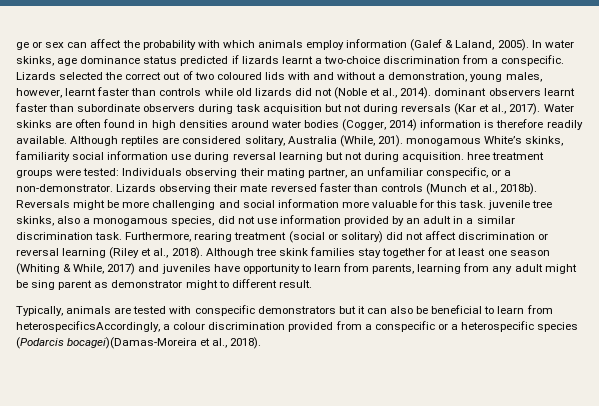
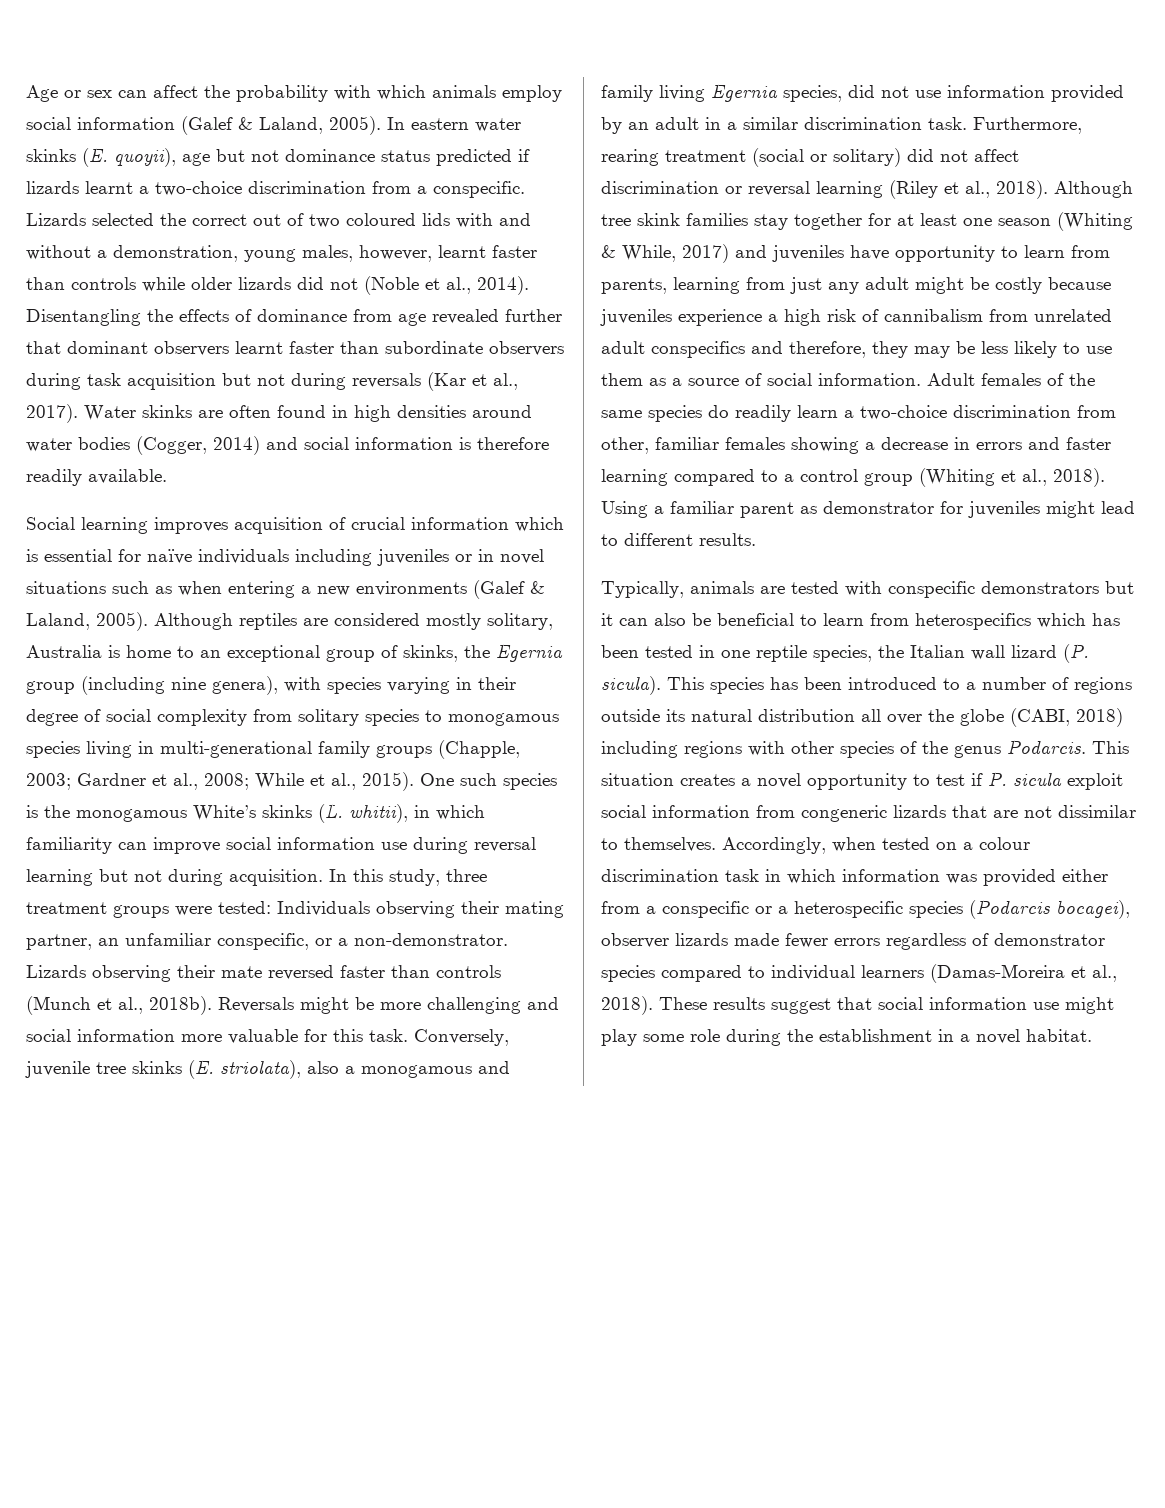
[16,42,29,50] ge -> [26,85,58,102] Age
(345, 45) none -> [26,117,71,130] social
[544,40,574,48] [16,56,78,66] water skinks, age -> [411,118,521,132] [26,148,279,167] eastern water skinks (E. quoyii), age but not
[235,88,252,96] old -> [191,277,232,290] older
(432, 93) none -> [26,309,562,326] [26,341,61,354] Disentangling the effects of dominance from age revealed further that
(418, 125) none -> [266,437,349,450] and social
(67, 140) none -> [26,517,564,534] [26,549,544,566] [26,580,545,599] [26,612,148,631] // Social learning improves acquisition of crucial information which is essential for naïve individuals including juveniles or in novel situations such as when entering a new environments (Galef & Laland, 2005).
(242, 140) none -> [426,613,481,630] mostly
[339,135,564,147] [15,151,70,162] (While, 201). monogamous White’s skinks, familiarity -> [108,644,563,662] [26,676,516,695] [26,709,559,726] [26,740,520,759] [26,772,557,791] [26,804,485,823] [26,837,220,854] is home to an exceptional group of skinks, the Egernia group (including nine genera), with species varying in their degree of social complexity from solitary species to monogamous species living in multi-generational family groups (Chapple, 2003; Gardner et al., 2008; While et al., 2015). One such species is the monogamous White’s skinks (L. whitii), in which familiarity can improve
[467,152,491,160] hree -> [329,869,487,886] In this study, three
(487, 204) none -> [414,1029,509,1046] Conversely,
[16,216,169,226] skinks, also a monogamous -> [132,1060,510,1079] [601,84,778,102] skinks (E. striolata), also a monogamous and family living Egernia
(490, 267) none -> [790,277,822,294] just
[31,280,218,290] sing parent as demonstrator might -> [995,277,1111,294] [600,309,1112,326] [601,341,1112,358] [601,373,1095,386] [601,405,1116,422] [601,437,1111,454] [601,468,1105,487] [601,501,1135,518] costly because juveniles experience a high risk of cannibalism from unrelated adult conspecifics and therefore, they may be less likely to use them as a source of social information. Adult females of the same species do readily learn a two-choice discrimination from other, familiar females showing a decrease in errors and faster learning compared to a control group (Whiting et al., 2018). Using a familiar parent as demonstrator for juveniles might lead
[278,280,312,288] result. -> [699,533,756,546] results.
[16,321,334,332] heterospecificsAccordingly, a colour discrimination provided -> [915,613,1120,630] [601,644,1089,663] [601,676,1132,695] [601,708,1123,727] [601,740,1129,758] [601,772,1123,790] [601,805,1136,822] [601,837,1030,854] [601,869,1108,886] heterospecifics which has been tested in one reptile species, the Italian wall lizard (P. sicula). This species has been introduced to a number of regions outside its natural distribution all over the globe (CABI, 2018) including regions with other species of the genus Podarcis. This situation creates a novel opportunity to test if P. sicula exploit social information from congeneric lizards that are not dissimilar to themselves. Accordingly, when tested on a colour discrimination task in which information was provided either
[67,337,262,349] bocagei)(Damas-Moreira et al., 2018). -> [1056,900,1130,919] [601,933,1105,950] [601,964,1117,983] [601,996,1114,1015] [601,1029,1092,1046] bocagei), observer lizards made fewer errors regardless of demonstrator species compared to individual learners (Damas-Moreira et al., 2018). These results suggest that social information use might play some role during the establishment in a novel habitat.

